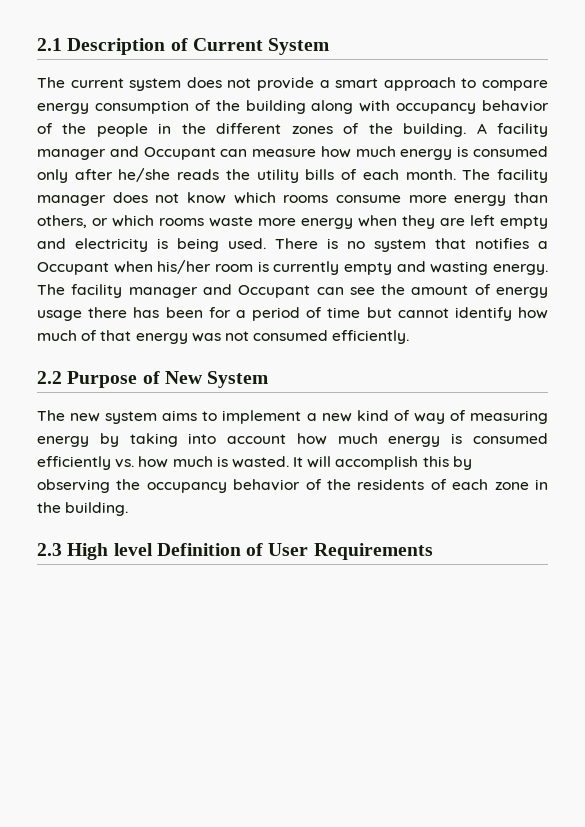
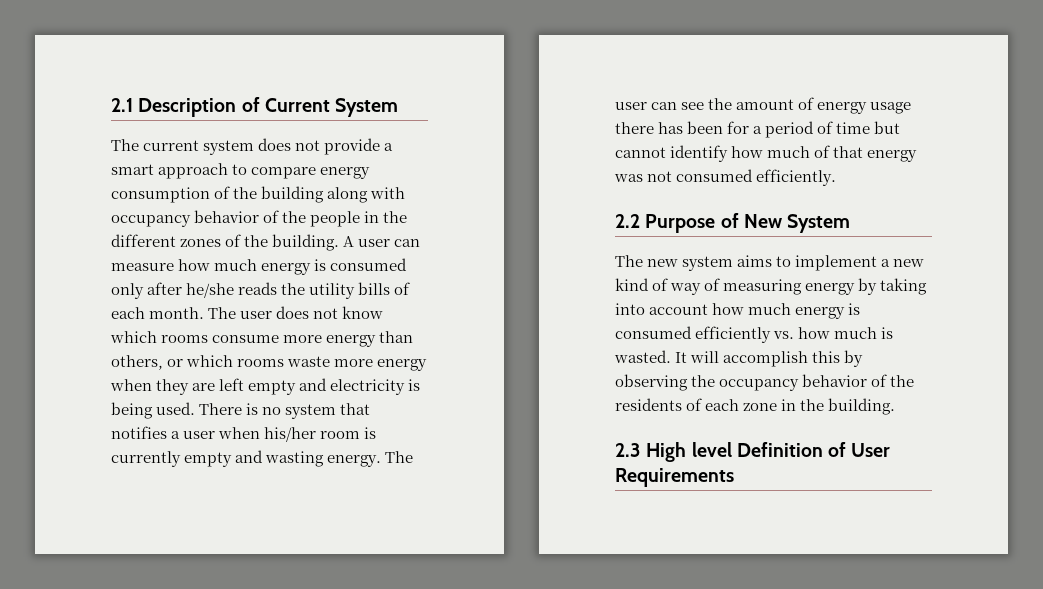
[496,123,548,137] [37,146,216,160] facility manager and Occupant -> [358,239,391,247] user
[497,169,549,183] [37,195,106,206] facility manager -> [240,311,273,319] user
[37,262,109,275] Occupant -> [183,431,216,439] user
[71,284,311,298] facility manager and Occupant -> [615,102,647,110] user

